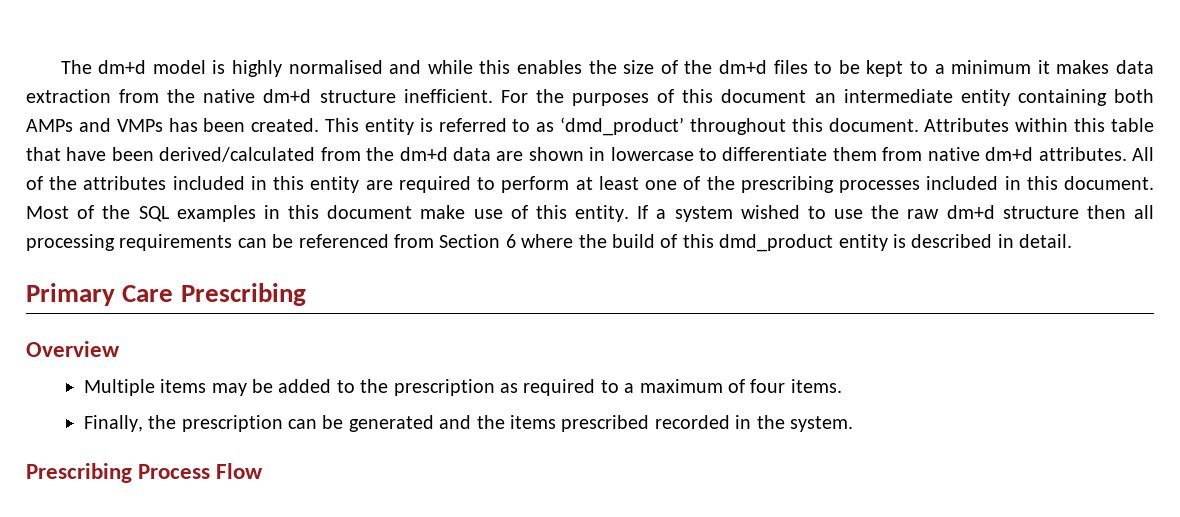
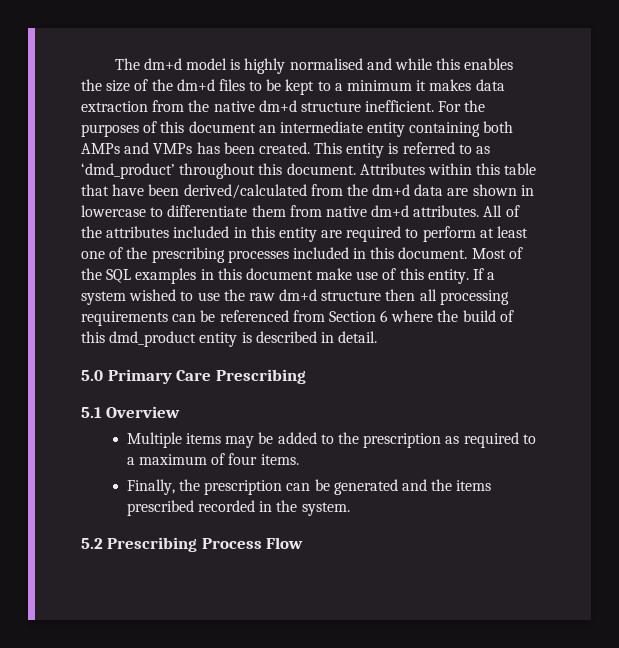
(1073, 241) none -> [81,370,103,381] 5.0
(306, 294) none -> [81,407,102,418] 5.1
(853, 424) none -> [81,538,103,549] 5.2

